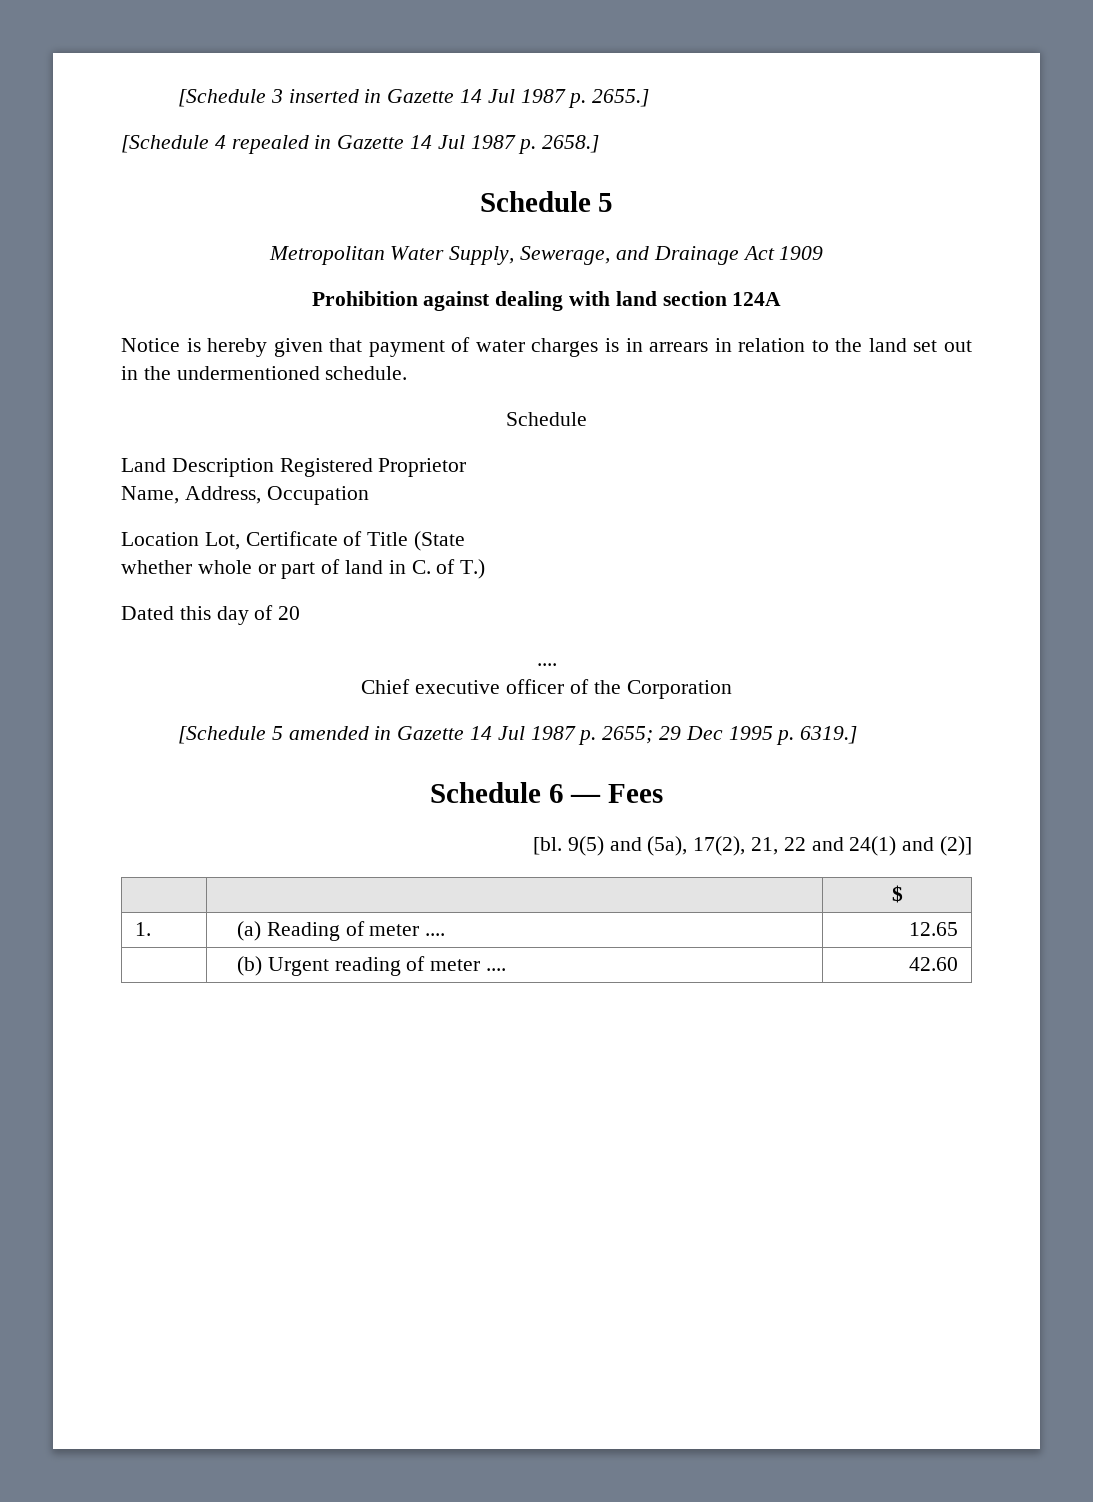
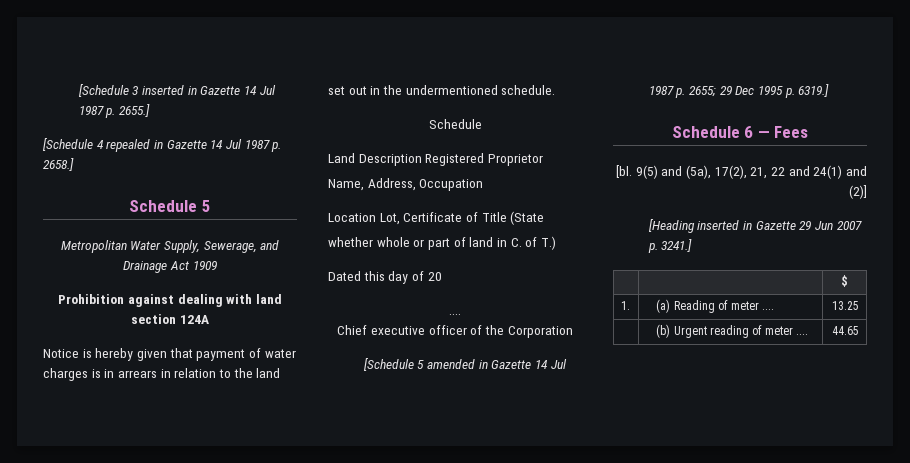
(972, 846) none -> [647,219,862,233] [647,239,693,253] // [Heading inserted in Gazette 29 Jun 2007 p. 3241.]
[909,922,959,936] 12.65 -> [832,301,860,310] 13.25
[909,957,959,971] 42.60 -> [832,326,860,335] 44.65

